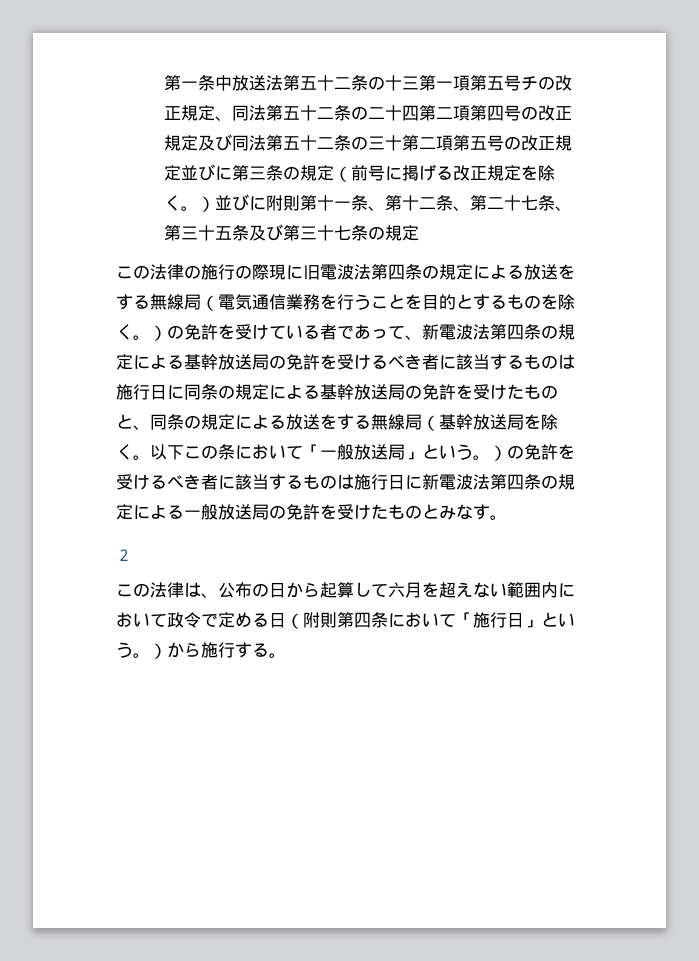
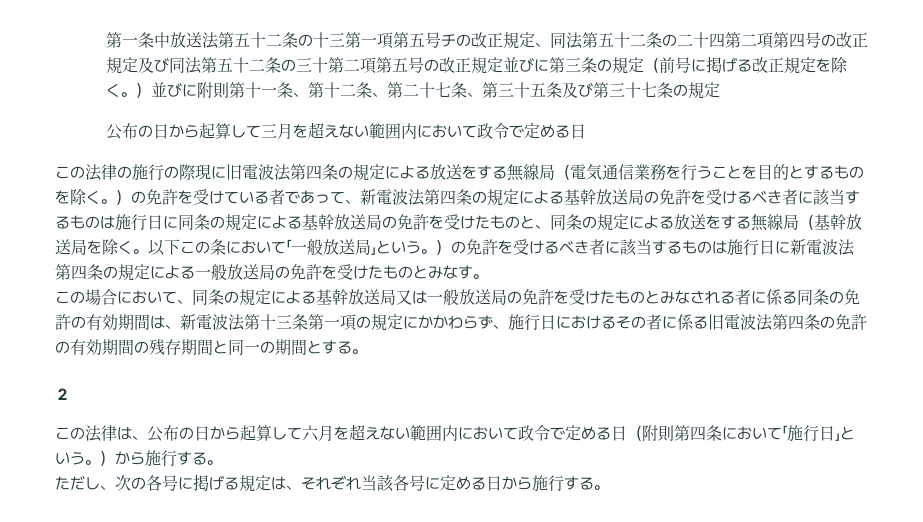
(420, 233) none -> [105,122,586,140] // 公布の日から起算して三月を超えない範囲内において政令で定める日
(507, 517) none -> [55,289,860,306] [55,314,867,331] [55,339,367,356] // この場合において、同条の規定による基幹放送局又は一般放送局の免許を受けたものとみなされる者に係る同条の免許の有効期間は、新電波法第十三条第一項の規定にかかわらず、施行日におけるその者に係る旧電波法第四条の免許の有効期間の残存期間と同一の期間とする。
(286, 655) none -> [55,474,609,492] // ただし、次の各号に掲げる規定は、それぞれ当該各号に定める日から施行する。

